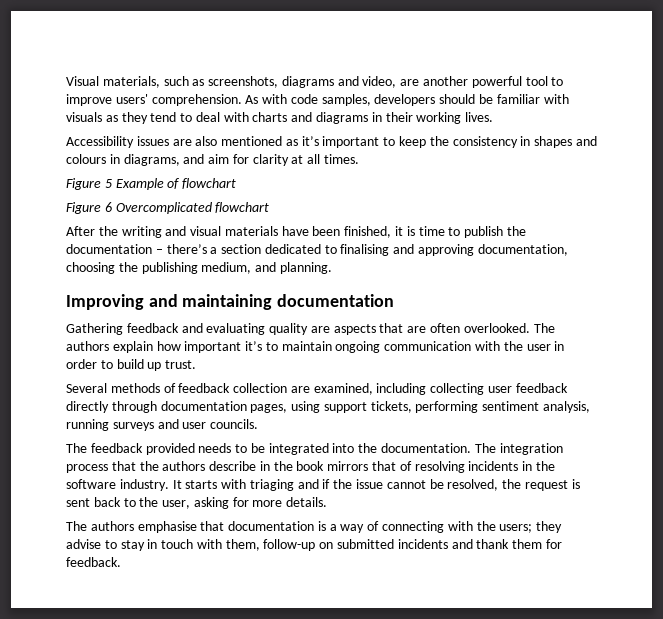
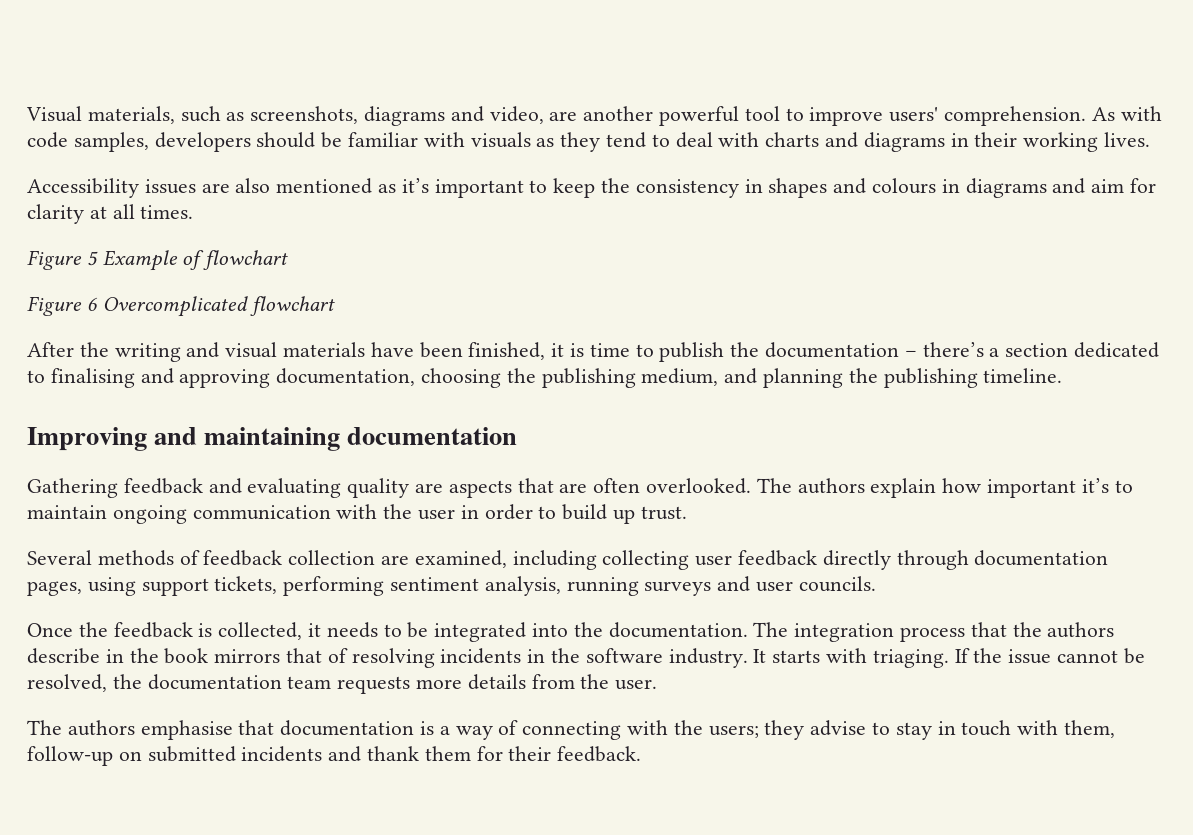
[123,154,180,166] diagrams, -> [965,178,1047,198] diagrams
[279,262,332,274] planning. -> [763,368,1063,388] planning the publishing timeline.
[66,443,195,455] The feedback provided -> [27,622,322,640] Once the feedback is collected, it
[249,479,331,491] triaging and if -> [872,648,970,668] triaging. If
[524,479,580,491] [66,497,328,509] request is sent back to the user, asking for more details. -> [147,674,658,694] documentation team requests more details from the user.
(562, 544) none -> [508,746,552,761] their

